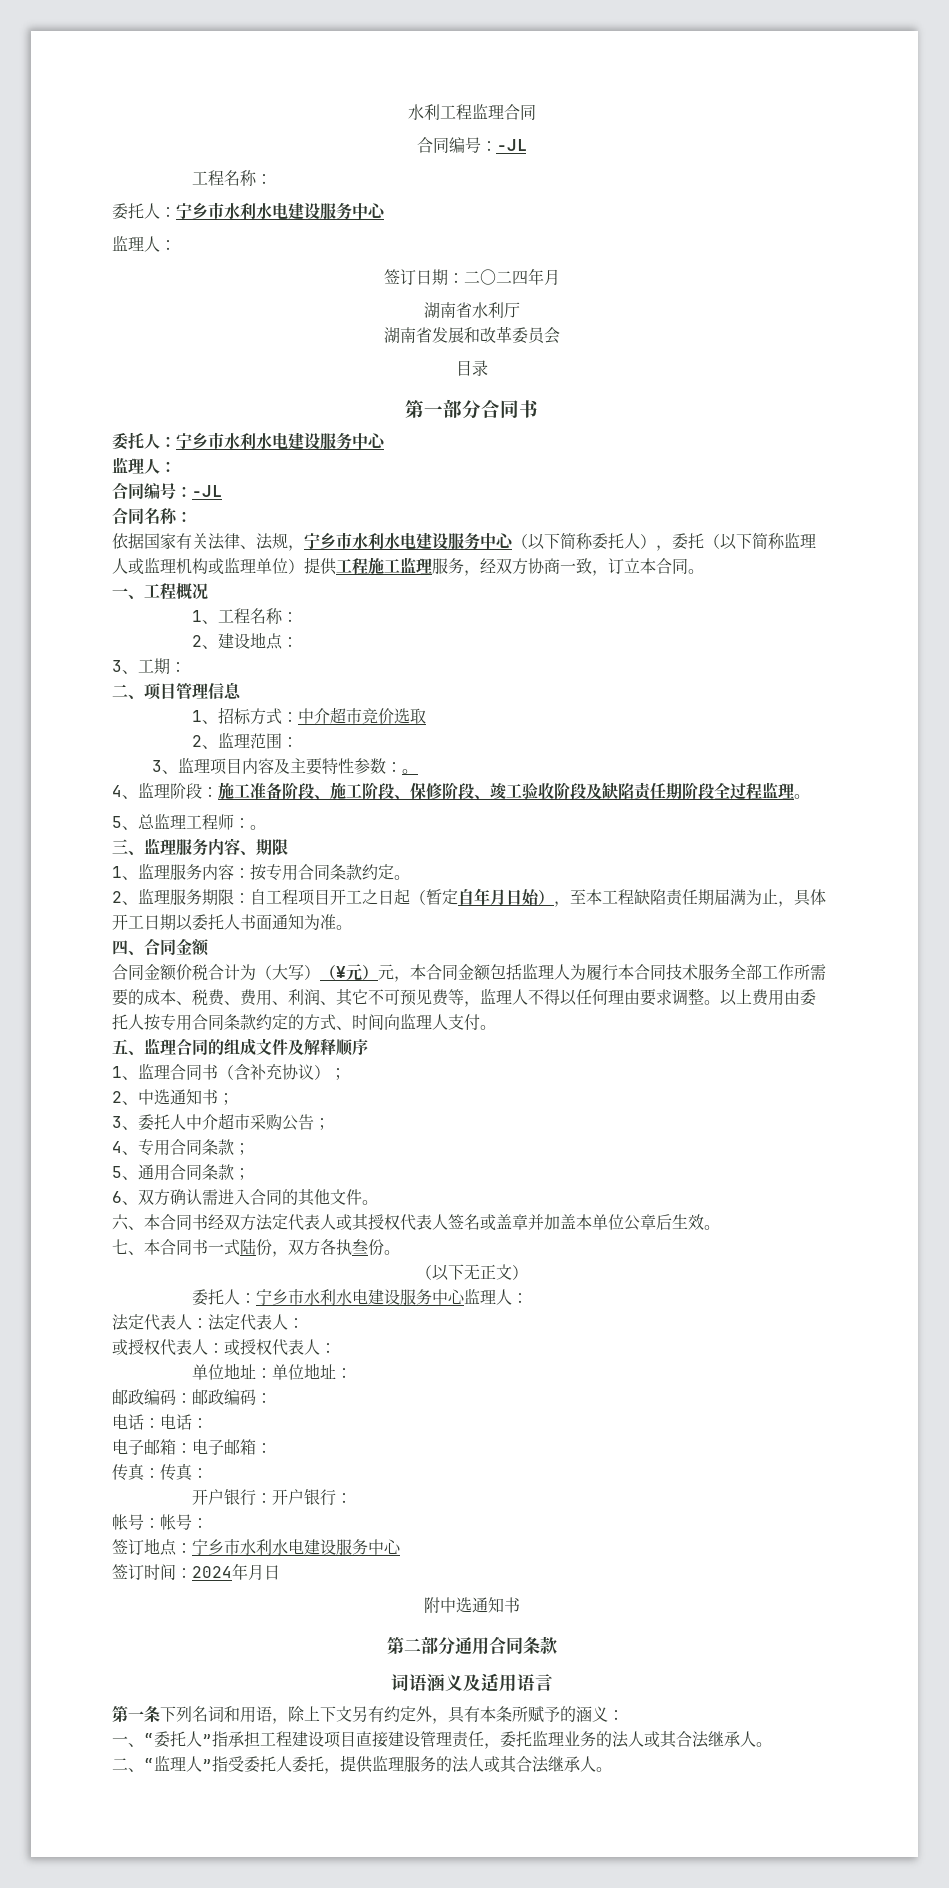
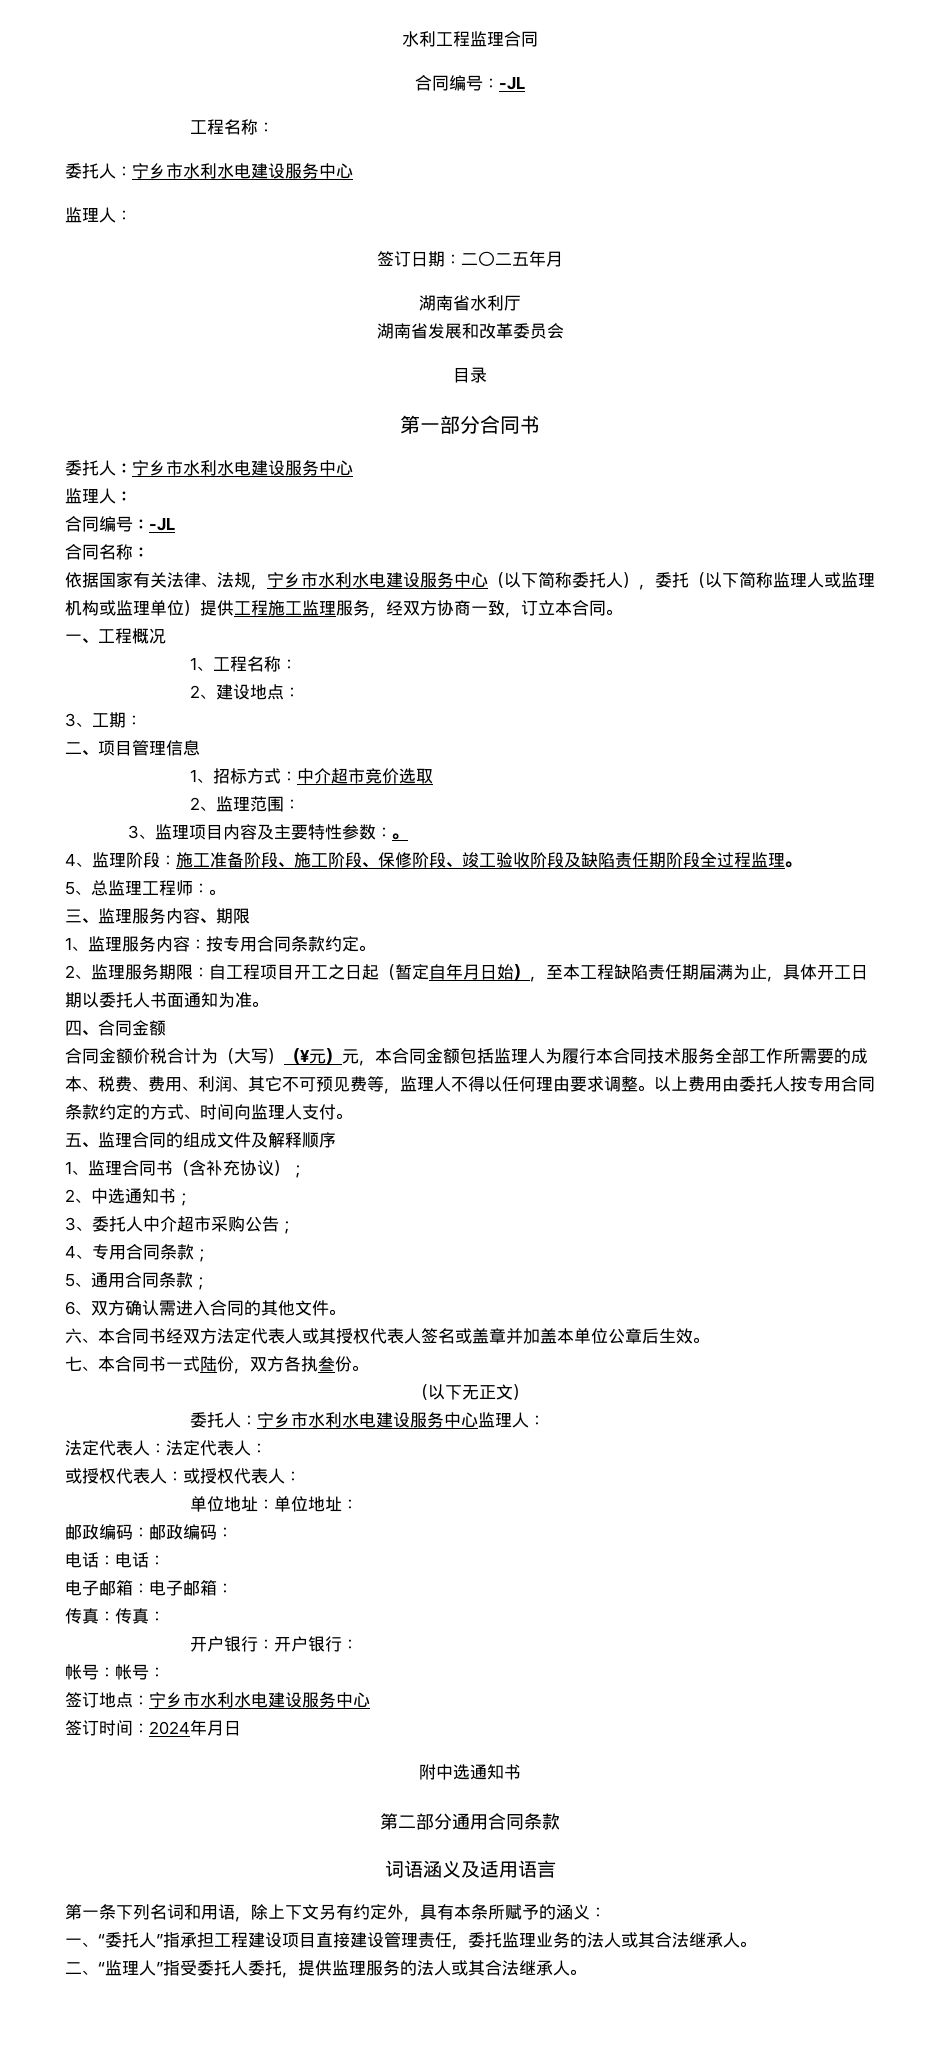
[511,270,528,285] 四 -> [512,252,529,266] 五

